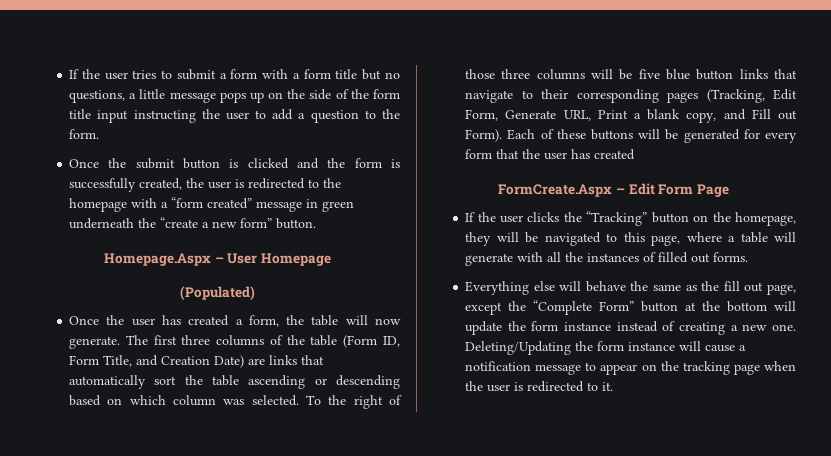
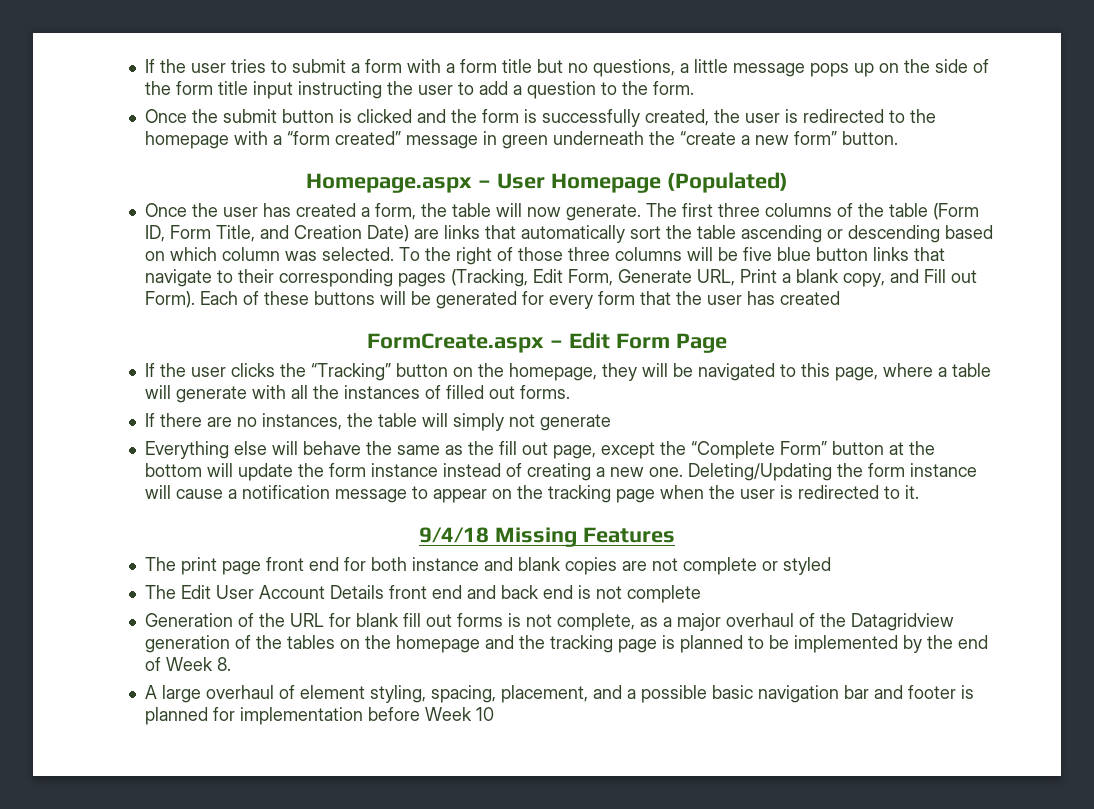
[104,253,212,266] Homepage.Aspx -> [306,173,473,193] Homepage.aspx
(331, 259) // -> (661, 183) none
[498,184,613,197] FormCreate.Aspx -> [367,333,545,353] FormCreate.aspx
(749, 257) none -> [144,413,611,431] // If there are no instances, the table will simply not generate
(614, 386) none -> [419,527,675,547] [144,557,831,575] [144,585,701,603] [144,613,954,631] [144,635,988,653] [144,657,231,671] [144,685,974,703] [144,707,494,725] // 9/4/18 Missing Features // The print page front end for both instance and blank copies are not complete or styled // The Edit User Account Details front end and back end is not complete // Generation of the URL for blank fill out forms is not complete, as a major overhaul of the Datagridview generation of the tables on the homepage and the tracking page is planned to be implemented by the end of Week 8. // A large overhaul of element styling, spacing, placement, and a possible basic navigation bar and footer is planned for implementation before Week 10

